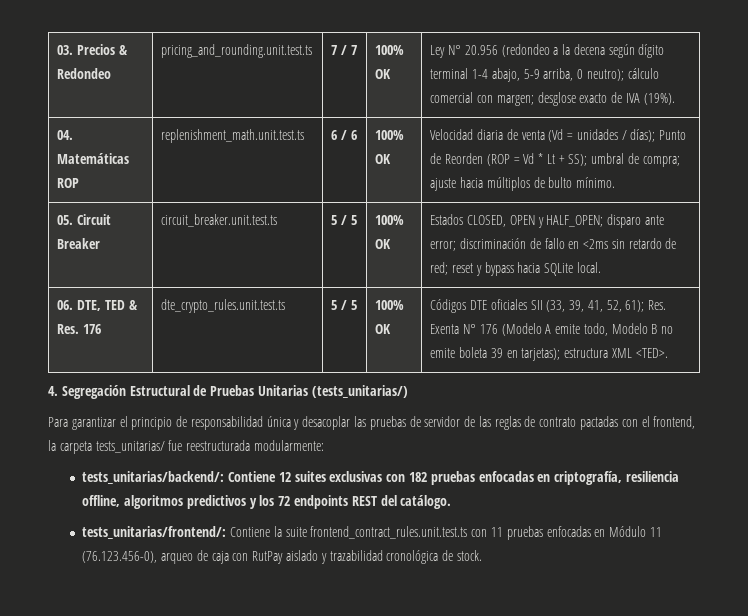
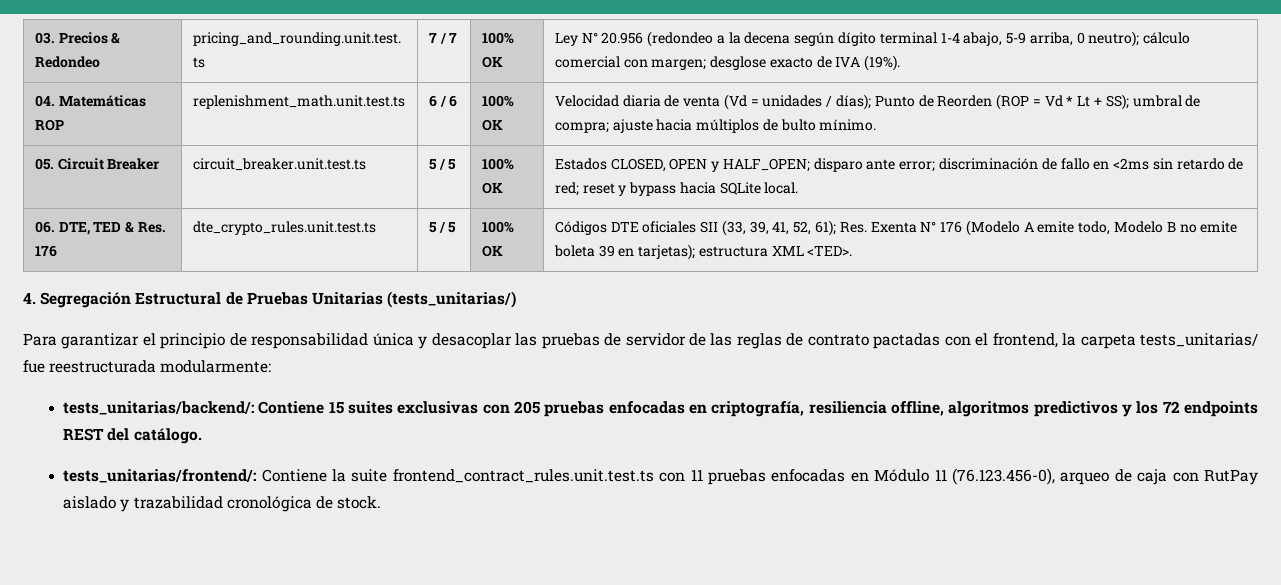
[278,472,291,482] 12 -> [328,401,344,414] 15
[408,472,427,482] 182 -> [514,401,541,414] 205

